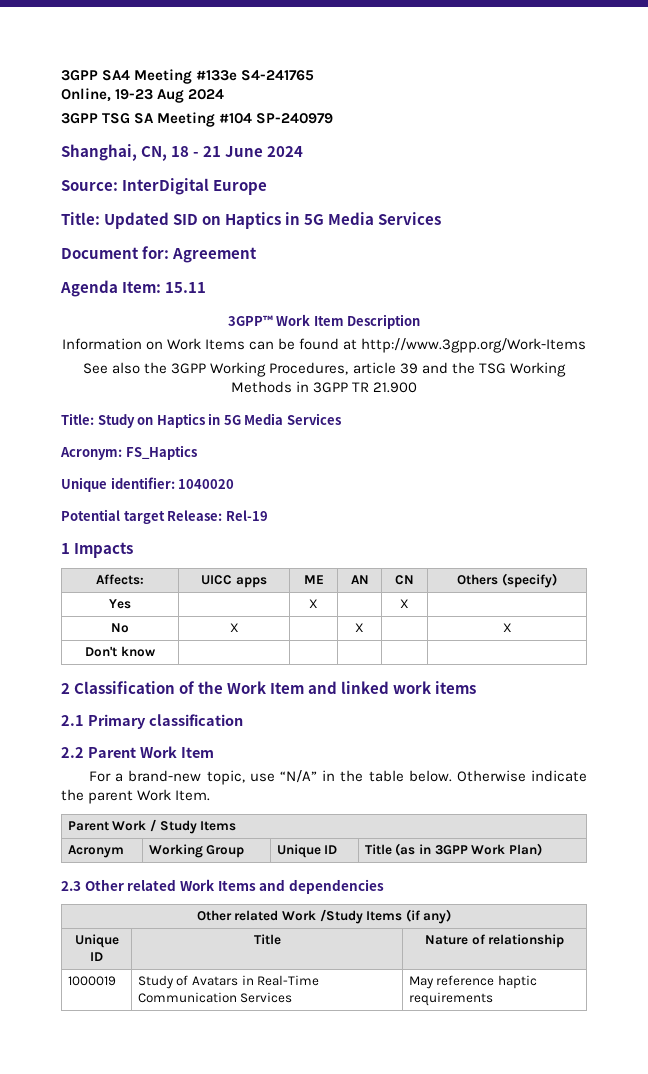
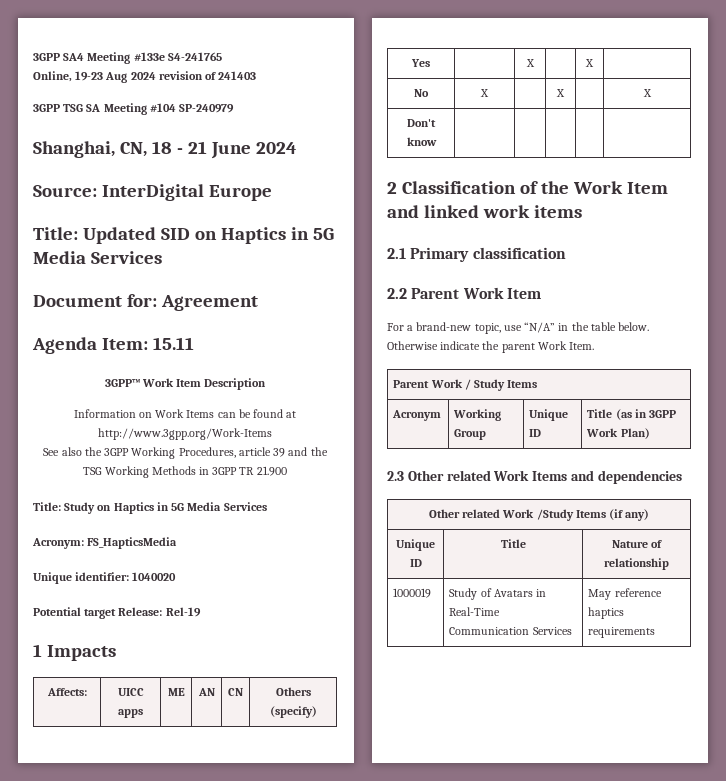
(225, 94) none -> [158,71,257,80] revision of 241403
[125,445,197,460] FS_Haptics -> [87,537,178,549] FS_HapticsMedia
[497,975,537,989] haptic -> [588,607,625,619] haptics

